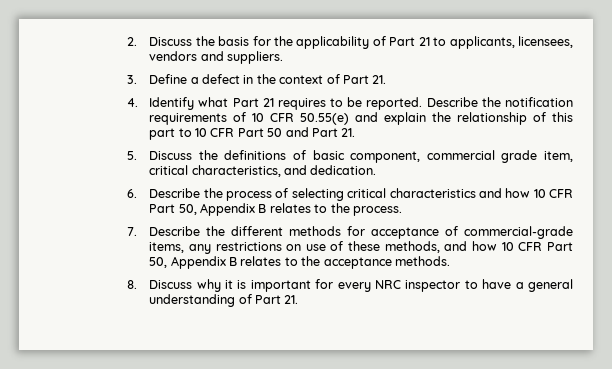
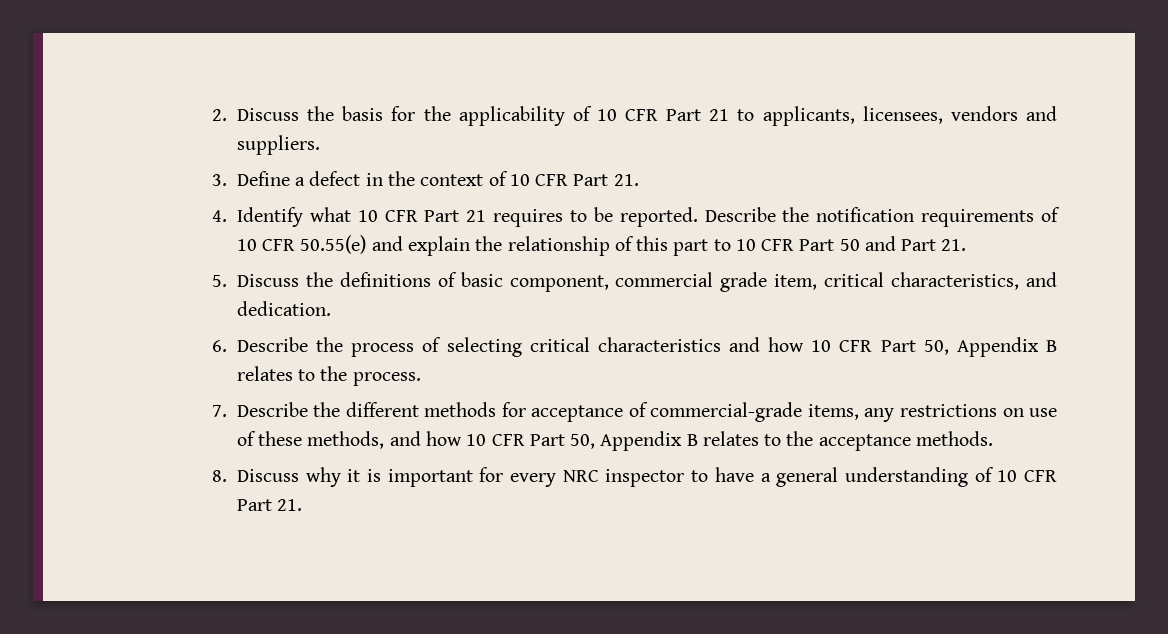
(386, 41) none -> [596,109,659,121] 10 CFR
(340, 79) none -> [509,174,569,186] 10 CFR
(229, 102) none -> [357,210,418,222] 10 CFR
(252, 299) none -> [997,470,1057,482] 10 CFR

